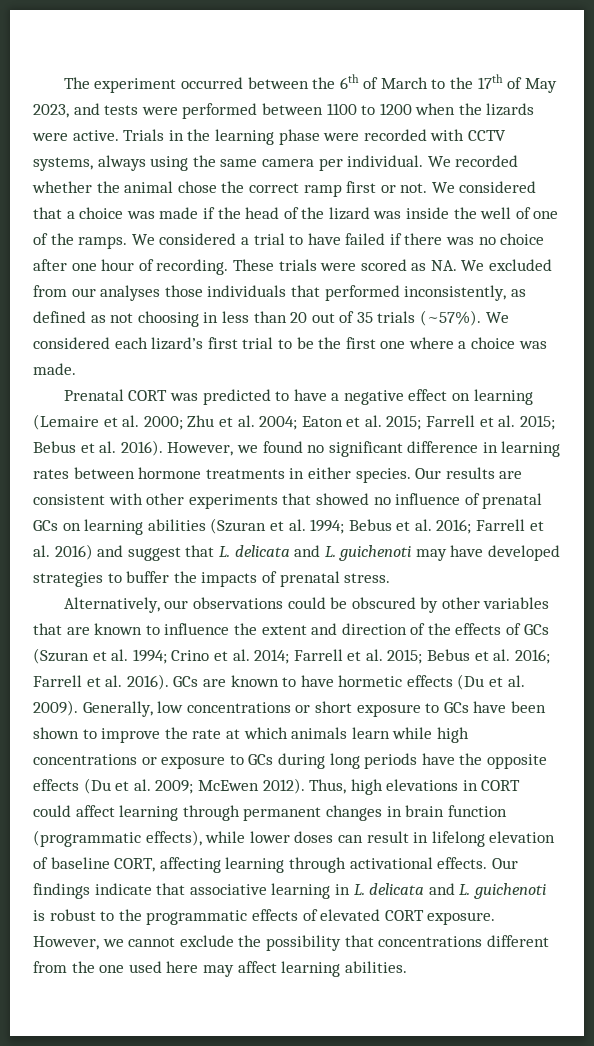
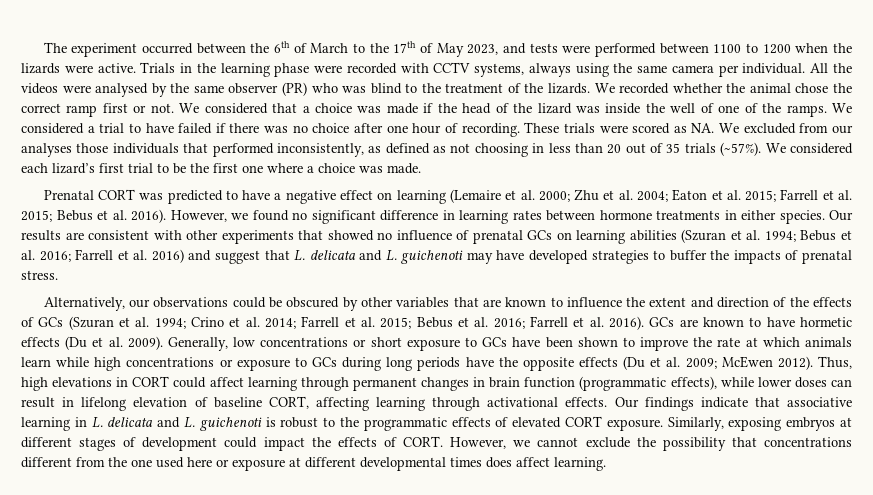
(424, 161) none -> [810,63,853,73] [21,82,591,97] All the videos were analysed by the same observer (PR) who was blind to the treatment of the lizards.
(496, 918) none -> [667,417,852,431] [21,436,444,451] Similarly, exposing embryos at different stages of development could impact the effects of CORT.
[202,961,407,977] may affect learning abilities. -> [216,457,606,471] or exposure at different developmental times does affect learning.

